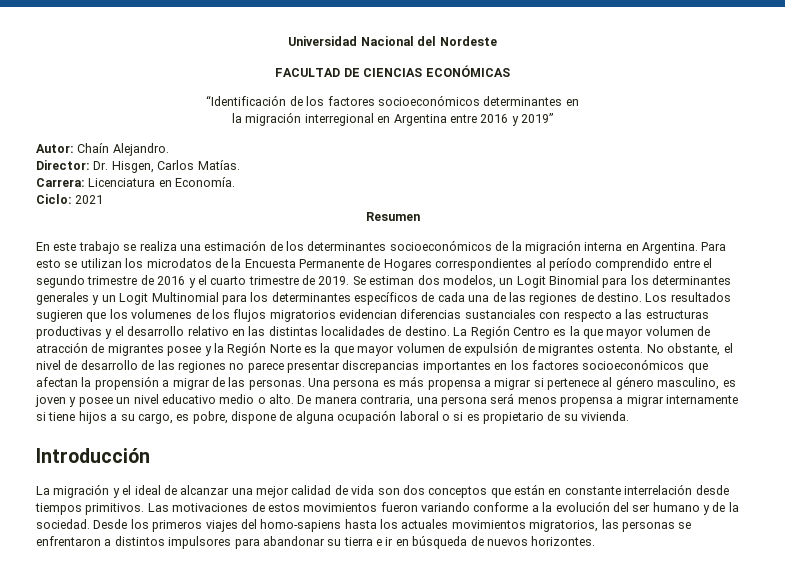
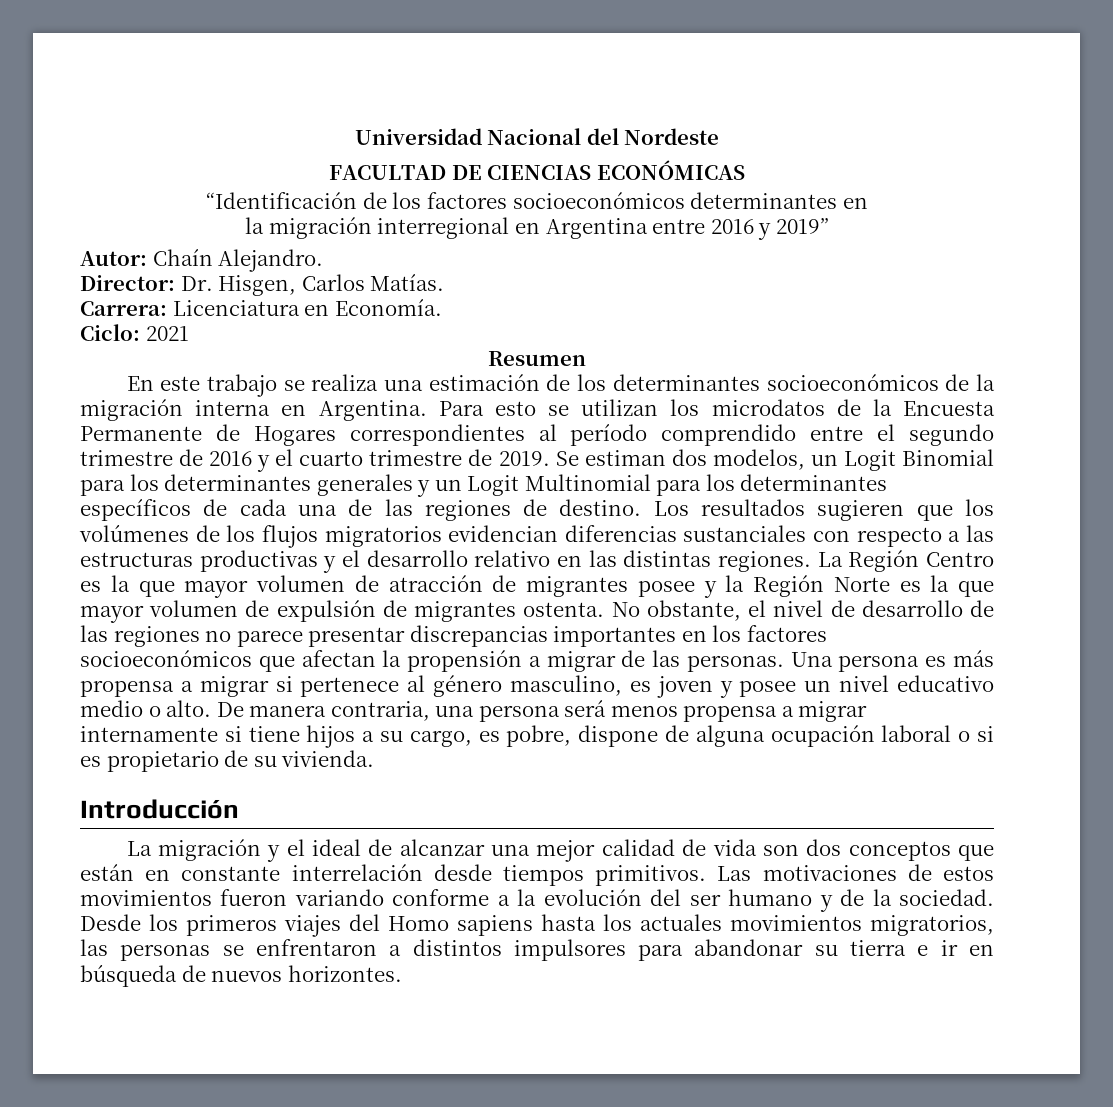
[131,309,193,319] volumenes -> [79,524,189,542] volúmenes
[321,326,450,336] localidades de destino. -> [718,551,811,572] regiones.
[260,519,342,532] homo-sapiens -> [388,915,533,936] Homo sapiens

